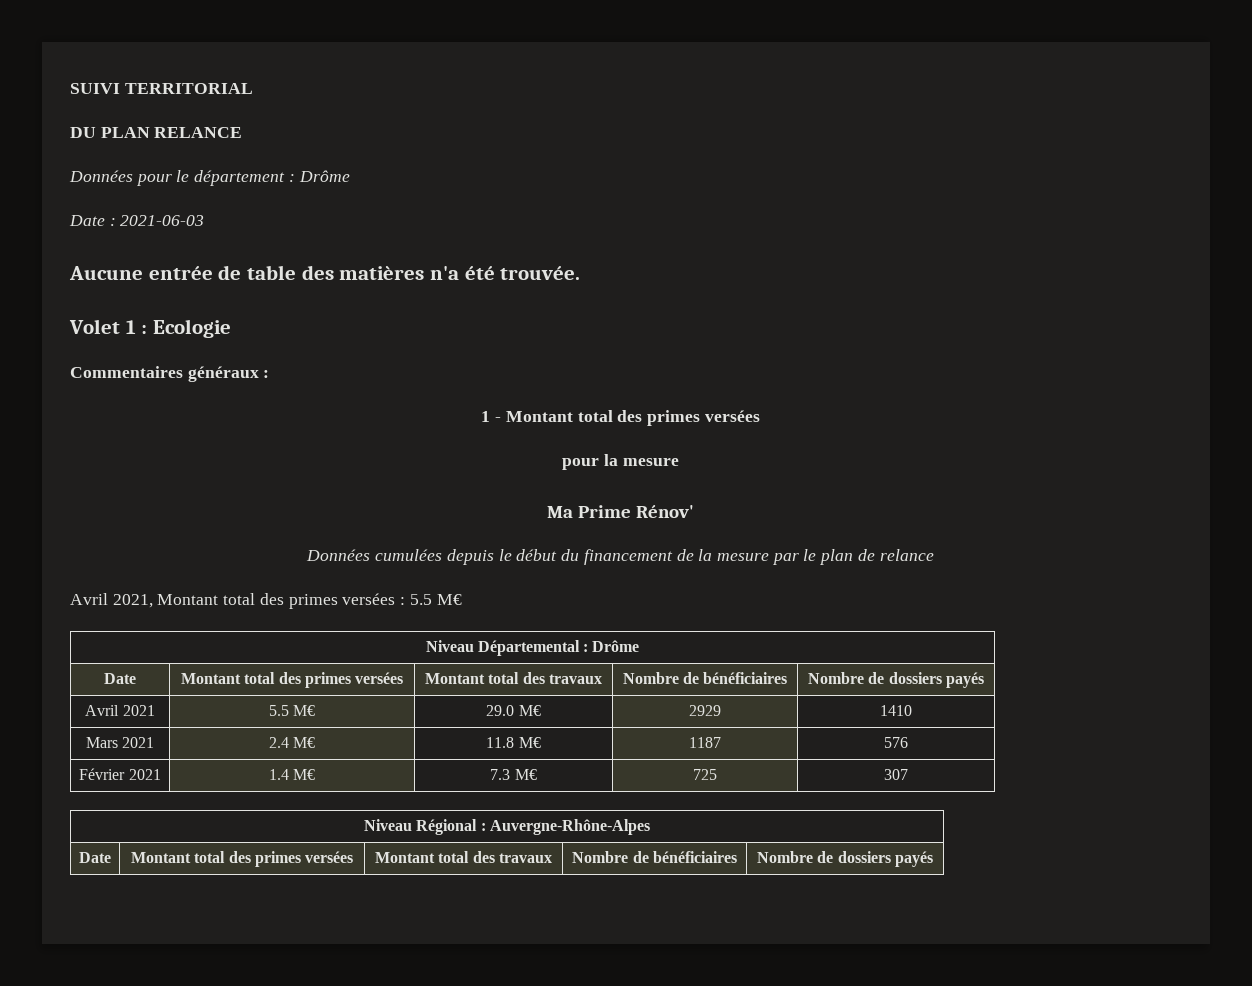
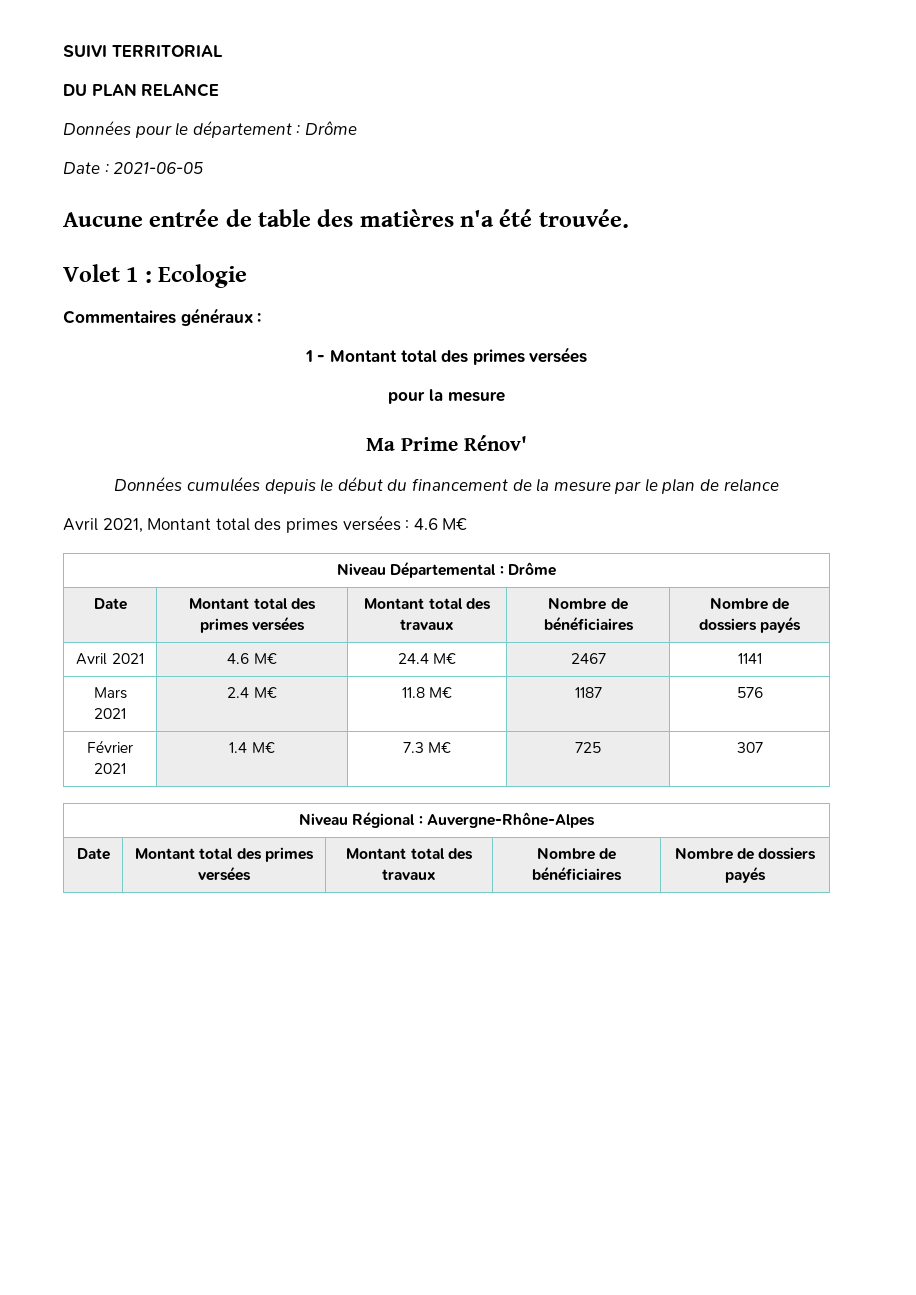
[120,215,205,226] 2021-06-03 -> [113,162,204,174] 2021-06-05
[409,594,432,605] 5.5 -> [413,518,438,530] 4.6
[268,705,316,716] [486,705,541,716] [689,705,721,716] [880,705,912,716] 5.5 M€ | 29.0 M€ | 2929 | 1410 -> [227,653,277,664] [397,653,457,664] [570,653,606,664] [737,653,762,664] 4.6 M€ | 24.4 M€ | 2467 | 1141

